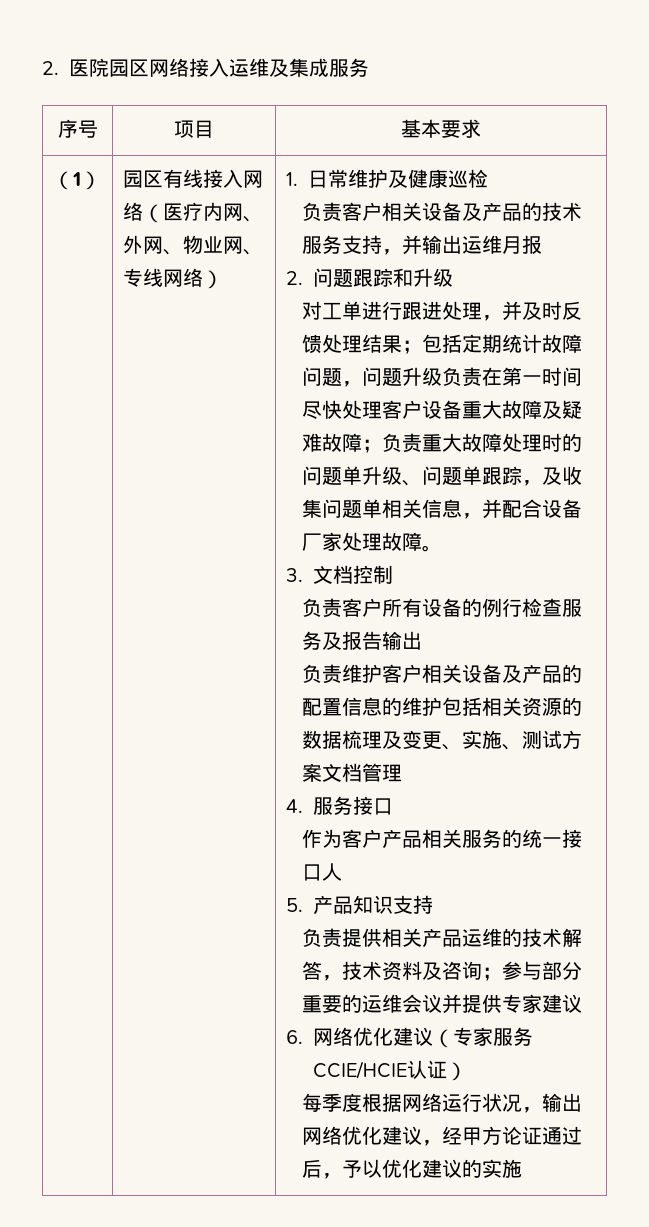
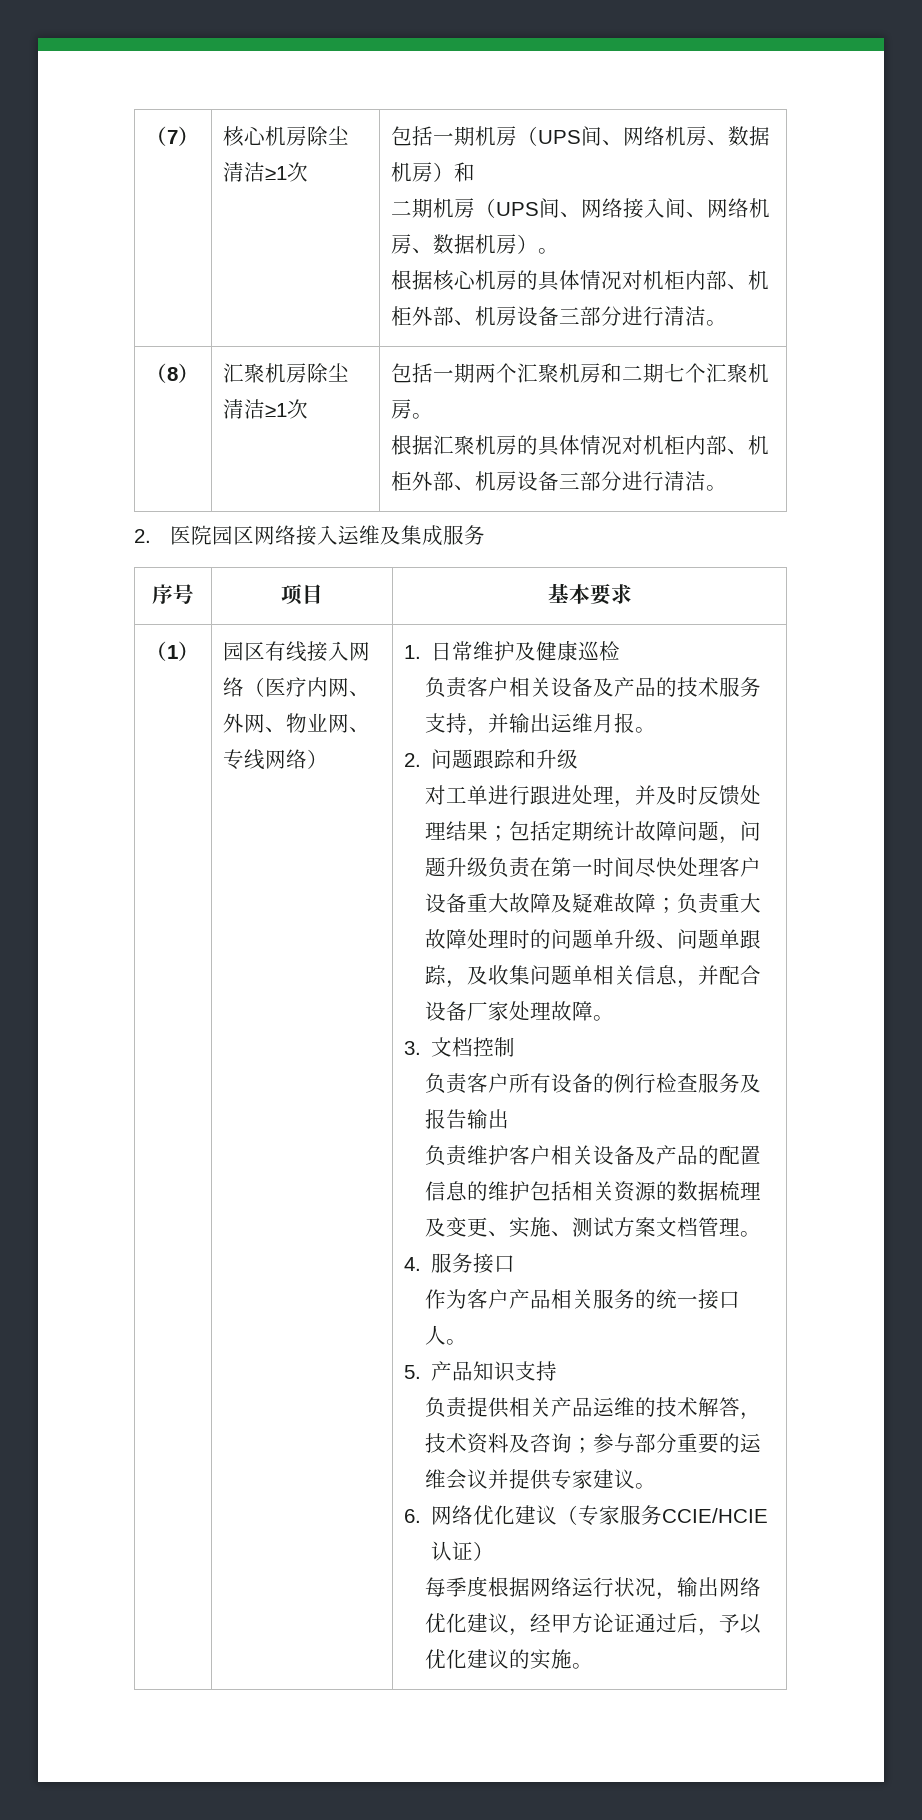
(42, 68) none -> [145,126,199,146] [222,126,349,147] [222,162,308,182] [390,126,770,146] [390,162,475,182] [390,198,770,219] [390,234,559,254] [390,270,769,291] [390,306,727,326] [145,363,199,383] [222,363,349,383] [222,399,308,419] [390,363,769,383] [390,399,433,419] [390,435,769,456] [390,471,727,491] （7） | 核心机房除尘清洁≥1次 | 包括一期机房（UPS间、网络机房、数据机房）和 // 二期机房（UPS间、网络接入间、网络机房、数据机房）。 // 根据核心机房的具体情况对机柜内部、机柜外部、机房设备三部分进行清洁。 // （8） | 汇聚机房除尘清洁≥1次 | 包括一期两个汇聚机房和二期七个汇聚机房。 // 根据汇聚机房的具体情况对机柜内部、机柜外部、机房设备三部分进行清洁。 //
(542, 244) none -> [635,727,657,733] 。
(402, 773) none -> [740,1231,762,1237] 。
(342, 872) none -> [446,1339,468,1345] 。
(582, 1003) none -> [635,1483,657,1489] 。
(522, 1168) none -> [572,1663,594,1669] 。

